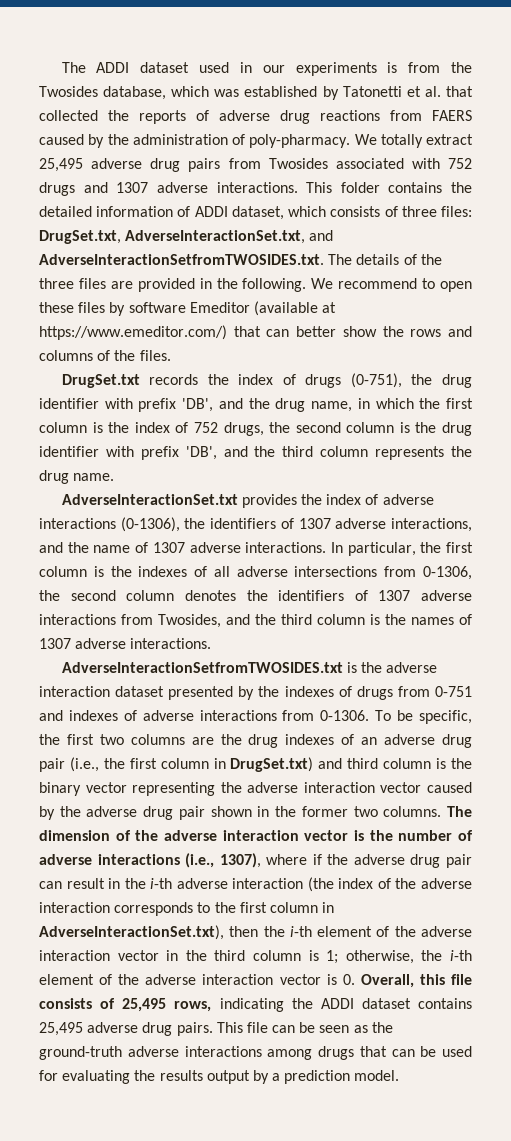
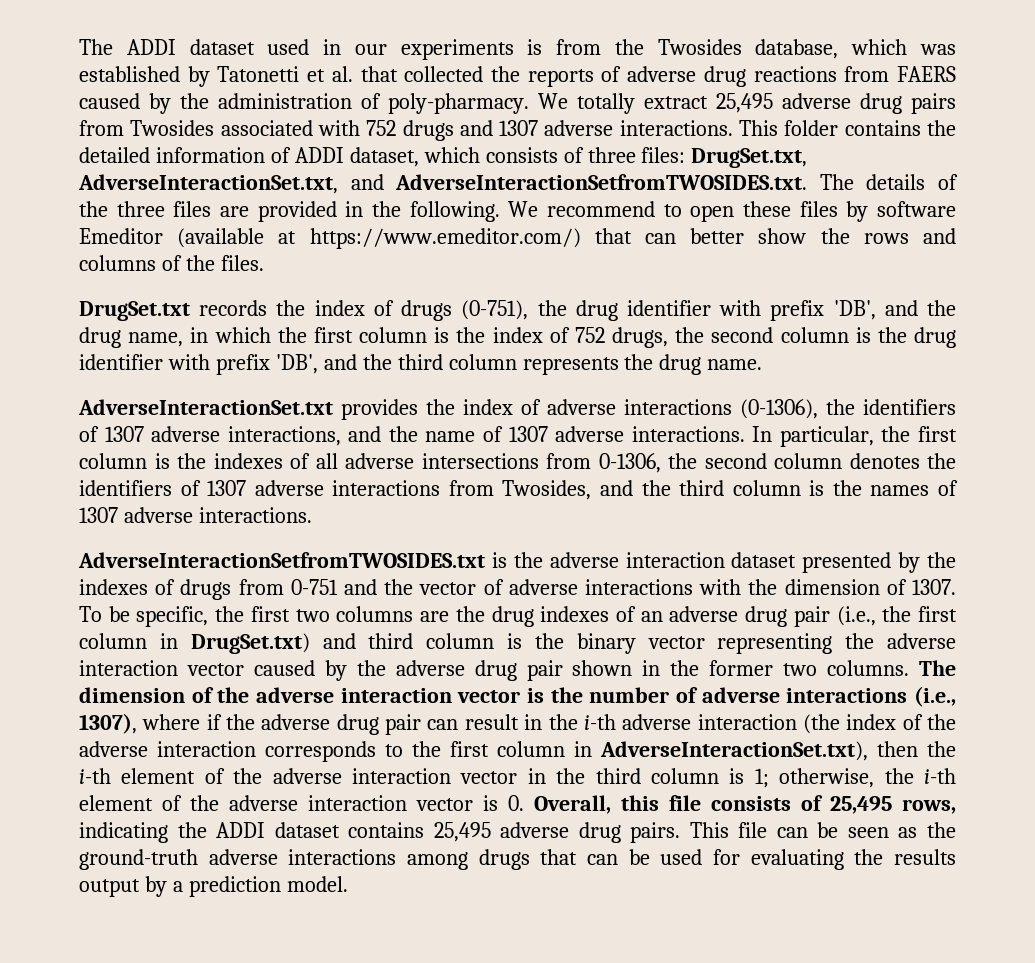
[68,710,370,721] indexes of adverse interactions from 0-1306. -> [384,579,957,595] the vector of adverse interactions with the dimension of 1307.

